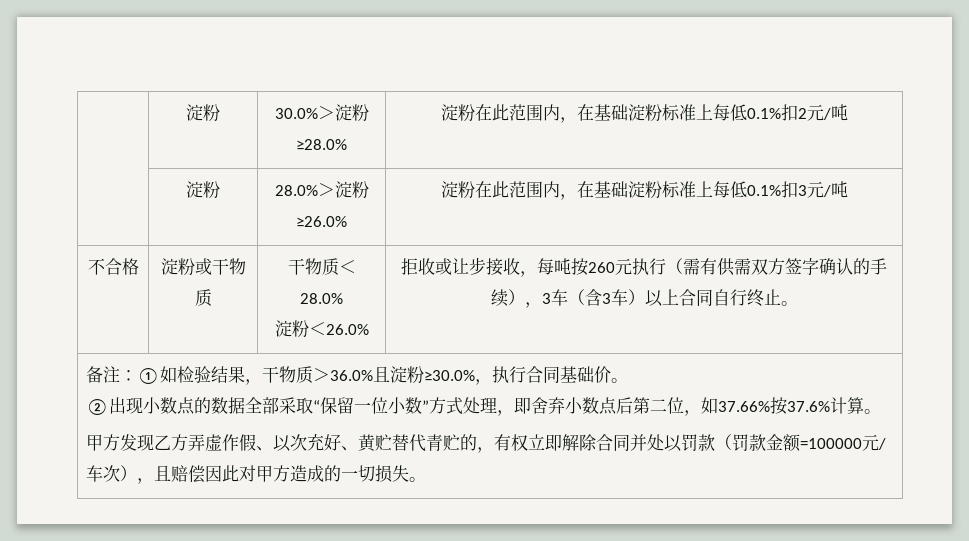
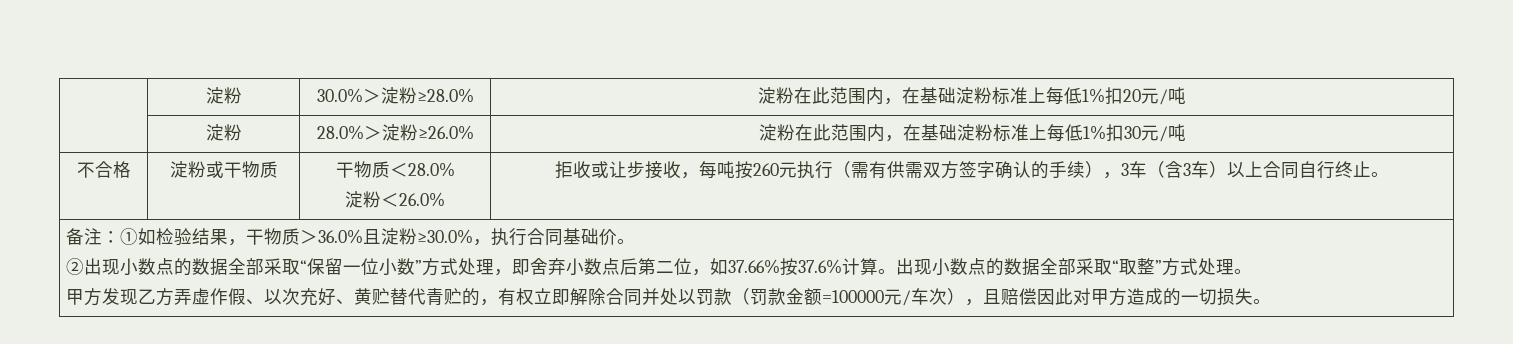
[746,104,807,121] 0.1%扣2 -> [1082,87,1141,105] 1%扣20
[746,181,807,198] 0.1%扣3 -> [1082,124,1141,142] 1%扣30
(882, 411) none -> [896,258,1253,276] 出现小数点的数据全部采取“取整”方式处理。

